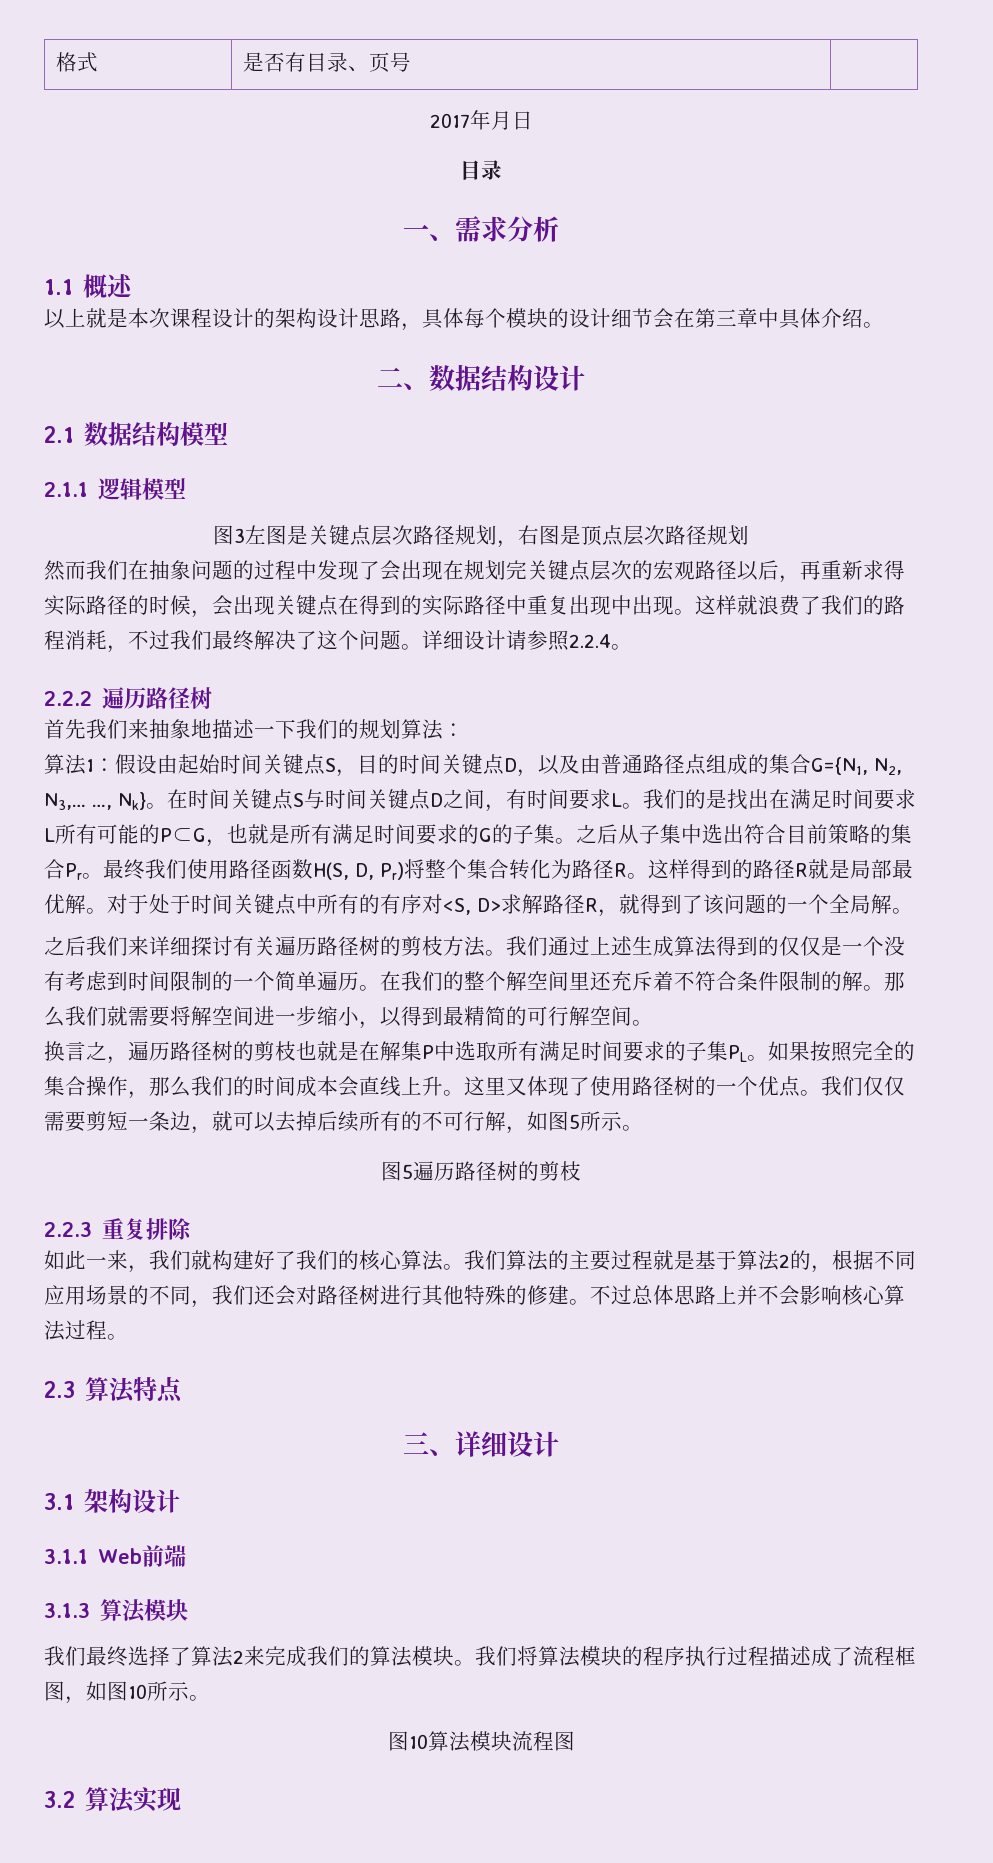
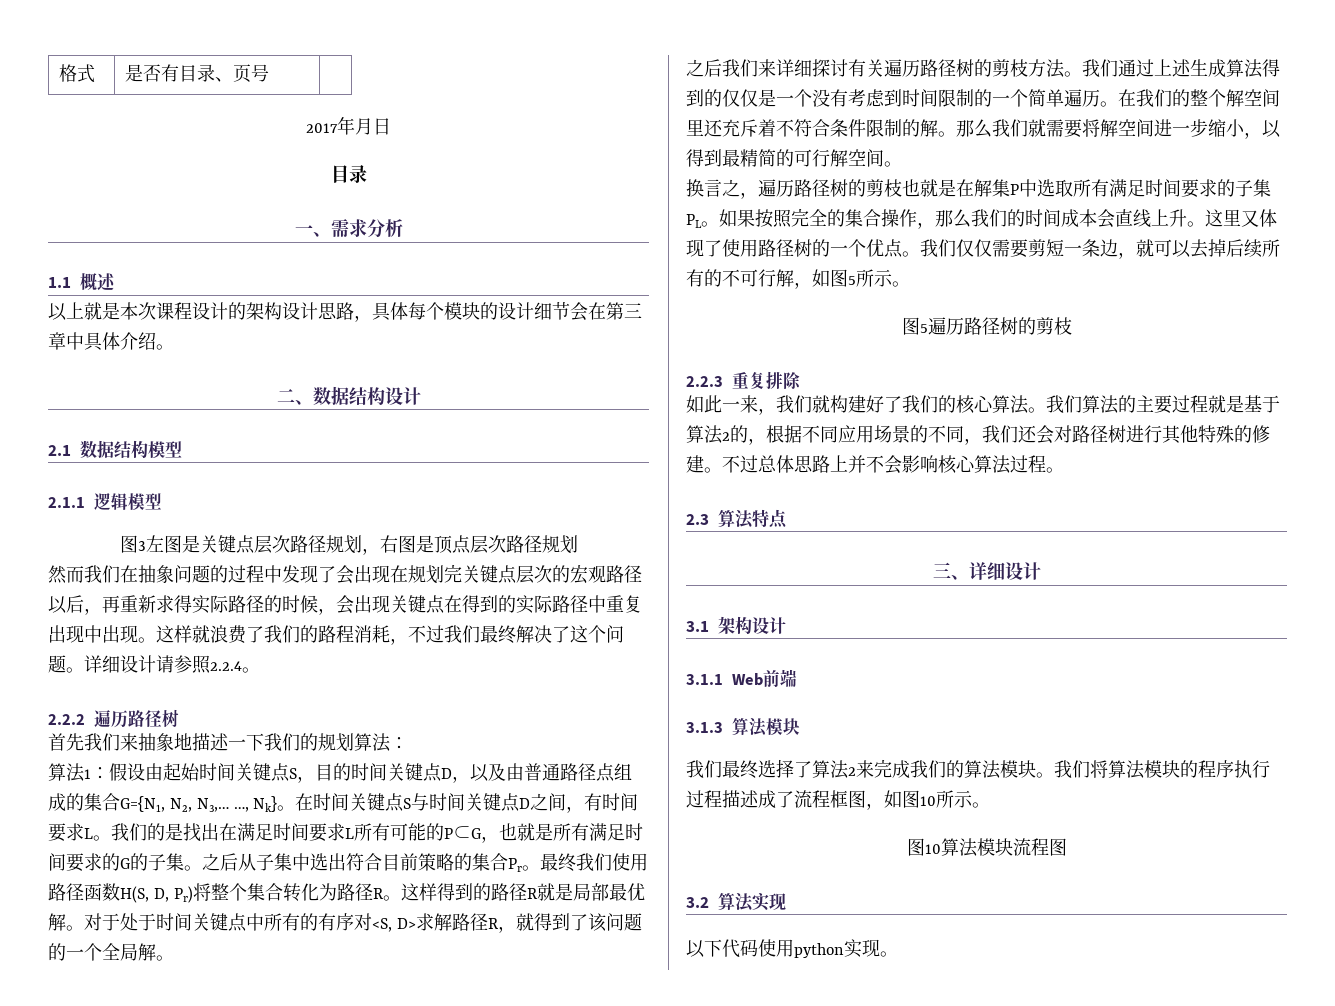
(182, 1799) none -> [686,939,898,958] // 以下代码使用python实现。

